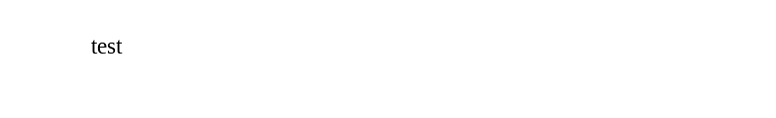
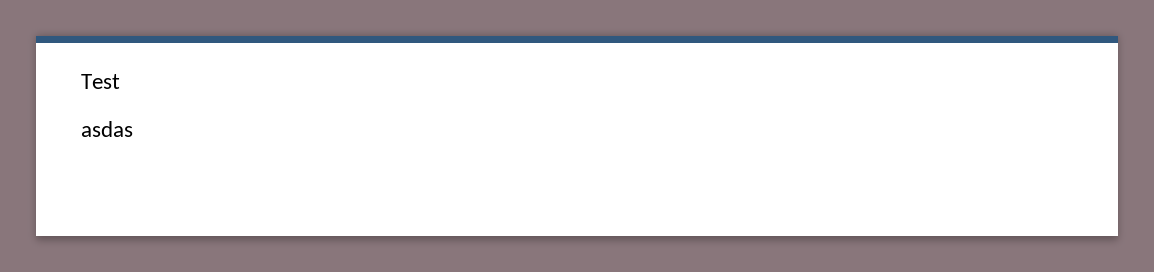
[90,39,123,54] test -> [81,74,120,89] [81,121,133,137] Test // asdas

